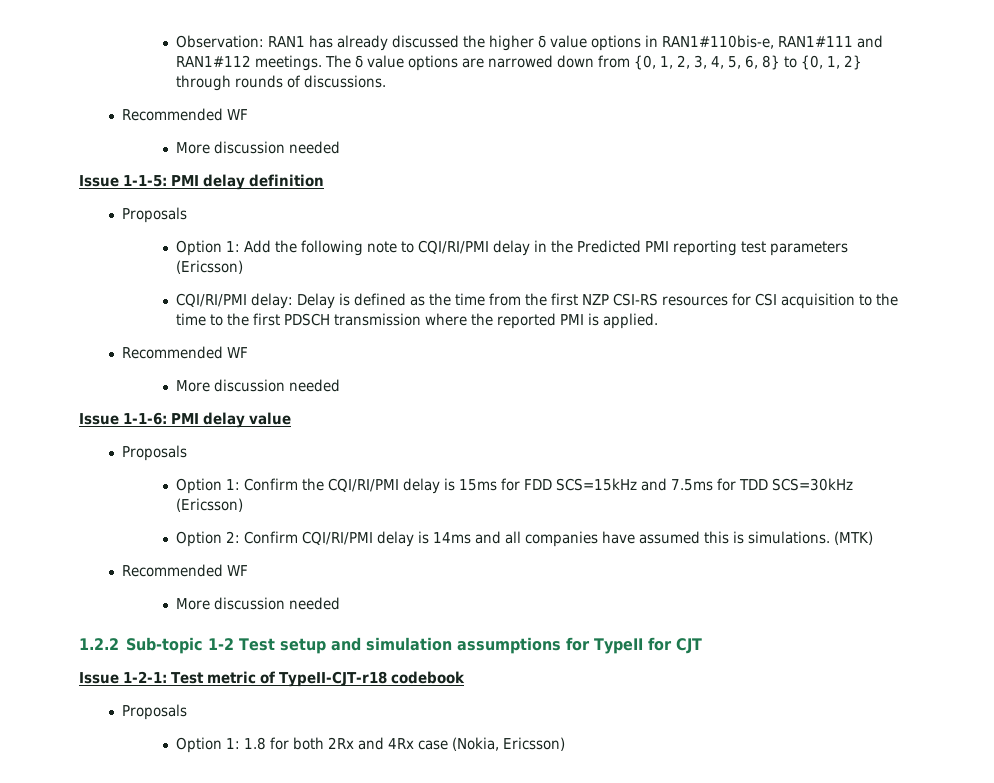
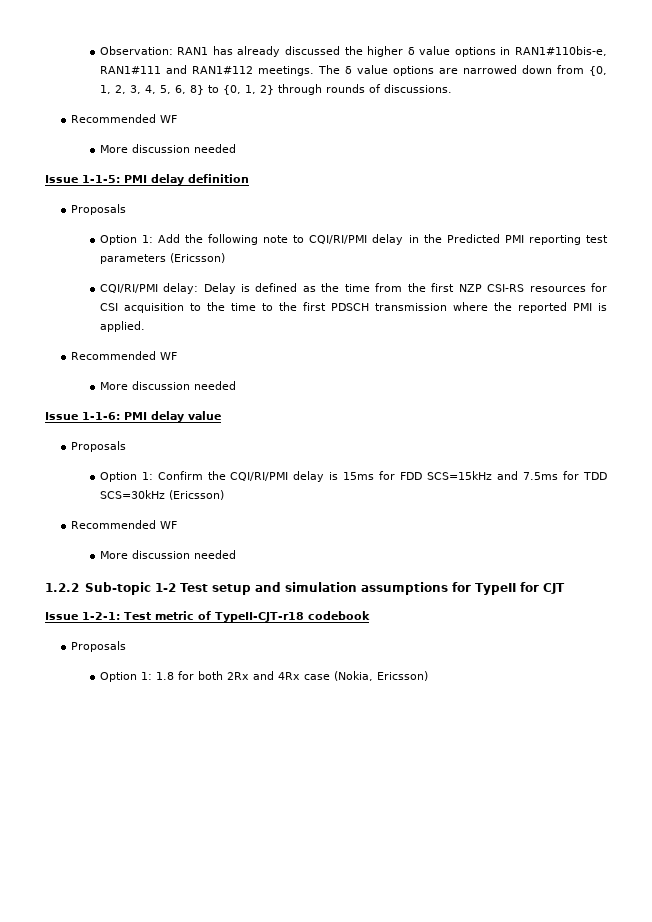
[176,531,874,547] // Option 2: Confirm CQI/RI/PMI delay is 14ms and all companies have assumed this is simulations. (MTK) -> (224, 495) none

